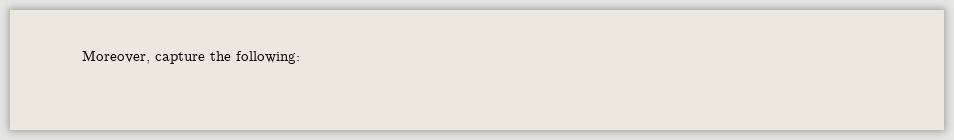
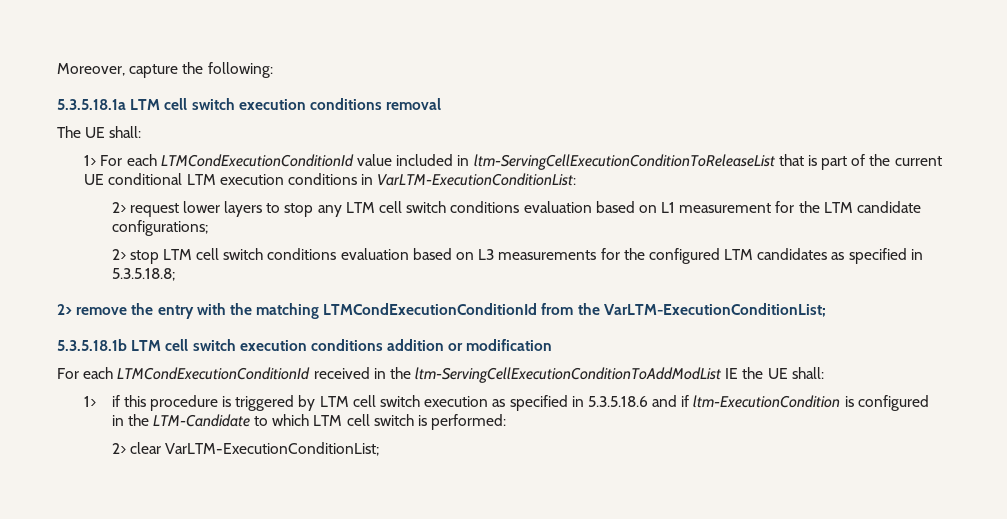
(300, 57) none -> [57,98,442,110] [57,126,142,138] [84,154,942,170] [84,173,577,186] [111,201,921,217] [111,220,208,236] [111,248,923,264] [111,268,175,281] [57,303,826,319] [57,339,553,351] [57,367,824,383] [84,395,929,411] [111,414,507,430] [111,442,379,456] // 5.3.5.18.1a LTM cell switch execution conditions removal // The UE shall: // 1> For each LTMCondExecutionConditionId value included in ltm-ServingCellExecutionConditionToReleaseList that is part of the current UE conditional LTM execution conditions in VarLTM-ExecutionConditionList: // 2> request lower layers to stop any LTM cell switch conditions evaluation based on L1 measurement for the LTM candidate configurations; // 2> stop LTM cell switch conditions evaluation based on L3 measurements for the configured LTM candidates as specified in 5.3.5.18.8; // 2> remove the entry with the matching LTMCondExecutionConditionId from the VarLTM-ExecutionConditionList; // 5.3.5.18.1b LTM cell switch execution conditions addition or modification // For each LTMCondExecutionConditionId received in the ltm-ServingCellExecutionConditionToAddModList IE the UE shall: // 1> if this procedure is triggered by LTM cell switch execution as specified in 5.3.5.18.6 and if ltm-ExecutionCondition is configured in the LTM-Candidate to which LTM cell switch is performed: // 2> clear VarLTM-ExecutionConditionList;

